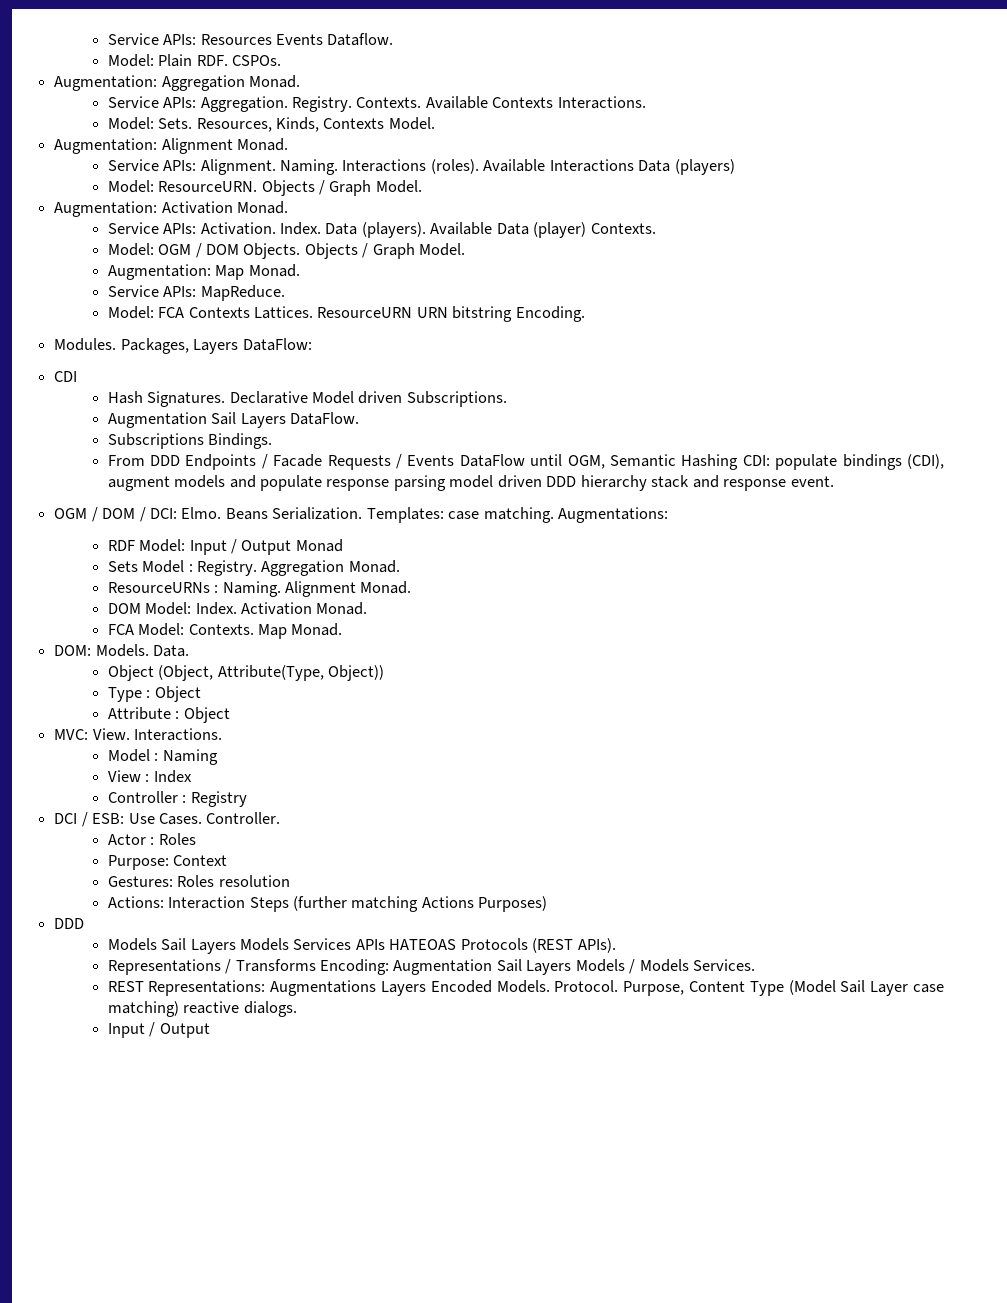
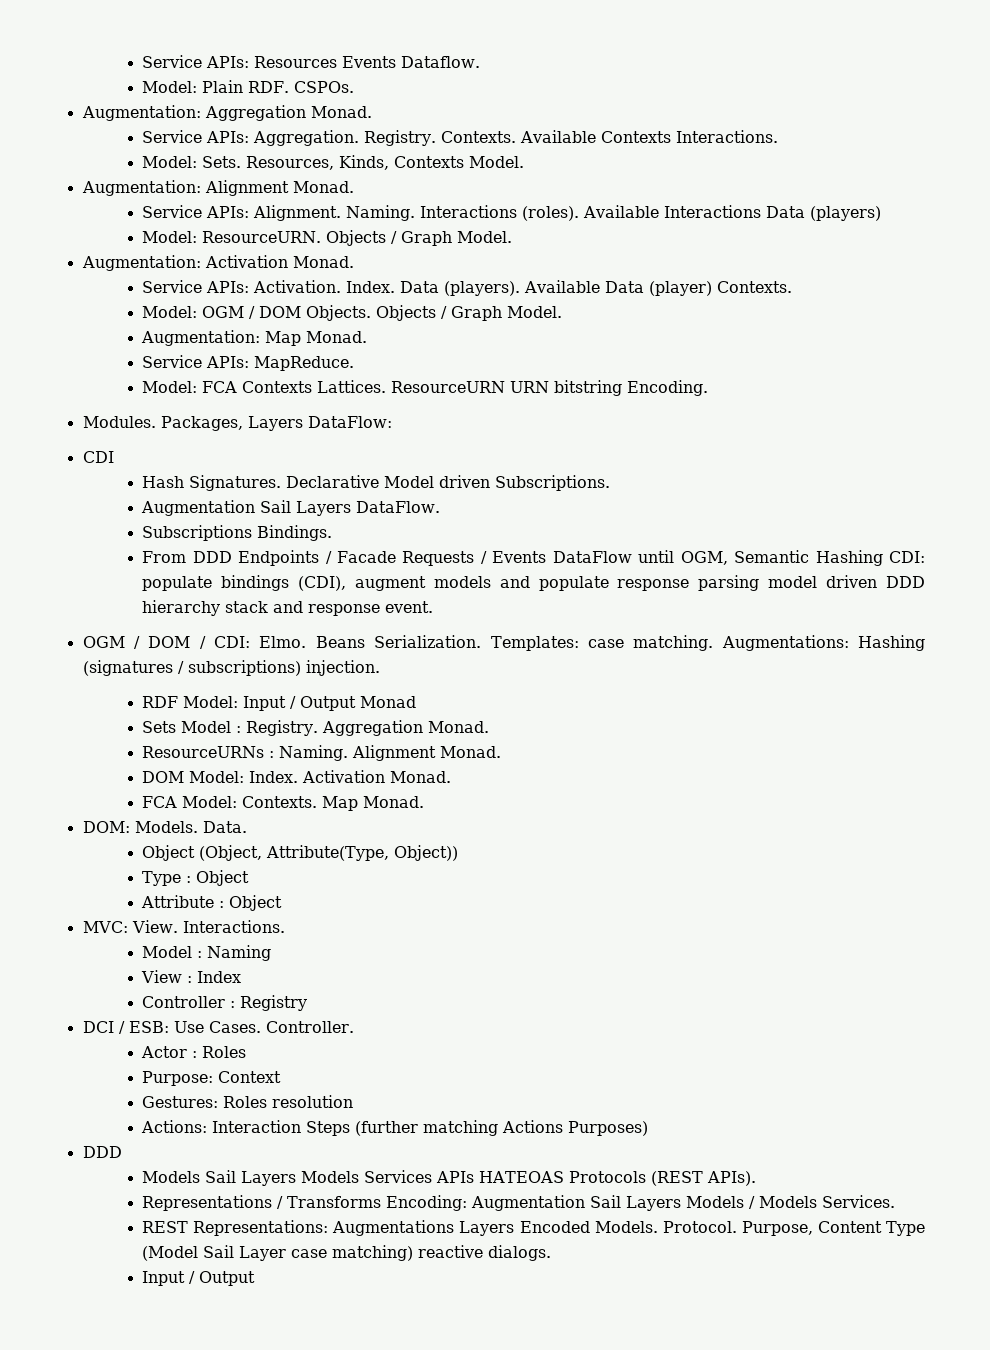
[149,508,177,519] DCI: -> [214,636,251,648] CDI:
(669, 515) none -> [858,635,926,651] [82,660,380,676] Hashing (signatures / subscriptions) injection.

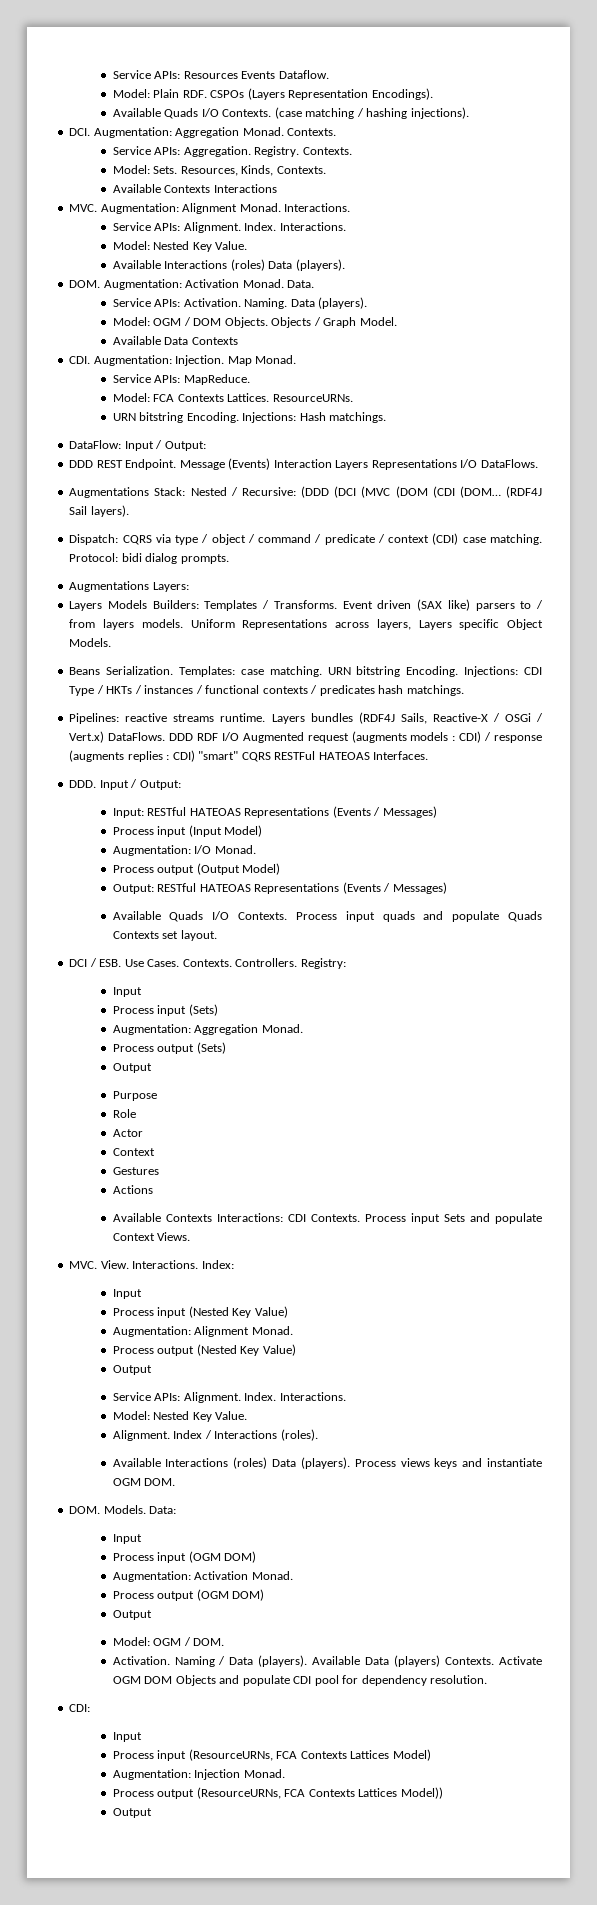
[294,81,355,93] [81,105,372,121] CSPOs. // Augmentation: Aggregation Monad. -> [210,88,433,100] [112,107,469,119] [69,127,337,138] CSPOs (Layers Representation Encodings). // Available Quads I/O Contexts. (case matching / hashing injections). // DCI. Augmentation: Aggregation Monad. Contexts.
[520,130,779,143] Available Contexts Interactions. -> (352, 151) none
[394,156,525,168] [81,180,354,196] [142,205,882,221] [142,230,513,246] [81,255,354,271] Contexts Model. // Augmentation: Alignment Monad. // Service APIs: Alignment. Naming. Interactions (roles). Available Interactions Data (players) // Model: ResourceURN. Objects / Graph Model. // Augmentation: Activation Monad. -> [276,166,326,174] [112,184,277,193] [69,203,351,214] [112,222,346,233] [112,241,248,252] [112,259,345,271] [69,279,315,290] Contexts. // Available Contexts Interactions // MVC. Augmentation: Alignment Monad. Interactions. // Service APIs: Alignment. Index. Interactions. // Model: Nested Key Value. // Available Interactions (roles) Data (players). // DOM. Augmentation: Activation Monad. Data.
[346,280,793,296] Index. Data (players). Available Data (player) Contexts. -> [244,297,368,309] Naming. Data (players).
[141,330,261,346] Augmentation: -> [112,336,238,345] [69,355,225,366] Available Data Contexts // CDI. Augmentation: Injection.
[391,380,709,396] [82,416,392,431] [82,451,114,463] [142,475,611,491] [141,500,441,516] [142,525,333,541] [142,550,926,566] [142,575,925,591] [142,600,434,616] [82,636,307,649] ResourceURN URN bitstring Encoding. // Modules. Packages, Layers DataFlow: // CDI // Hash Signatures. Declarative Model driven Subscriptions. // Augmentation Sail Layers DataFlow. // Subscriptions Bindings. // From DDD Endpoints / Facade Requests / Events DataFlow until OGM, Semantic Hashing CDI: populate bindings (CDI), augment models and populate response parsing model driven DDD hierarchy stack and response event. // OGM / DOM / CDI: Elmo. -> [272,394,353,402] [112,412,387,423] [69,440,206,451] [69,458,538,470] [69,486,542,498] [69,505,129,517] [69,533,543,545] [69,553,229,564] [69,581,189,592] [69,599,544,611] [69,619,544,630] [69,638,112,647] ResourceURNs. // URN bitstring Encoding. Injections: Hash matchings. // DataFlow: Input / Output: // DDD REST Endpoint. Message (Events) Interaction Layers Representations I/O DataFlows. // Augmentations Stack: Nested / Recursive: (DDD (DCI (MVC (DOM (CDI (DOM… (RDF4J Sail layers). // Dispatch: CQRS via type / object / command / predicate / context (CDI) case matching. Protocol: bidi dialog prompts. // Augmentations Layers: // Layers Models Builders: Templates / Transforms. Event driven (SAX like) parsers to / from layers models. Uniform Representations across layers, Layers specific Object Models. //
[721,635,926,651] [82,660,380,676] [142,696,417,711] [142,720,490,736] [142,745,502,761] [142,770,452,783] [142,796,425,811] [82,821,247,833] [142,845,459,861] [142,870,250,886] [141,895,283,911] [82,920,285,933] [142,945,272,961] [141,970,242,983] [142,995,308,1011] [82,1021,354,1034] [141,1046,247,1058] [142,1071,282,1086] [142,1095,354,1108] [141,1120,649,1136] [82,1146,122,1158] [142,1170,757,1186] [142,1195,896,1211] [142,1220,926,1236] [142,1245,552,1261] [142,1271,196,1286] Augmentations: Hashing (signatures / subscriptions) injection. // RDF Model: Input / Output Monad // Sets Model : Registry. Aggregation Monad. // ResourceURNs : Naming. Alignment Monad. // DOM Model: Index. Activation Monad. // FCA Model: Contexts. Map Monad. // DOM: Models. Data. // Object (Object, Attribute(Type, Object)) // Type : Object // Attribute : Object // MVC: View. Interactions. // Model : Naming // View : Index // Controller : Registry // DCI / ESB: Use Cases. Controller. // Actor : Roles // Purpose: Context // Gestures: Roles resolution // Actions: Interaction Steps (further matching Actions Purposes) // DDD // Models Sail Layers Models Services APIs HATEOAS Protocols (REST APIs). // Representations / Transforms Encoding: Augmentation Sail Layers Models / Models Services. // REST Representations: Augmentations Layers Encoded Models. Protocol. Purpose, Content Type (Model Sail Layer case matching) reactive dialogs. // Input / -> [327,666,542,677] [69,685,464,696] [69,712,543,724] [69,731,542,743] [69,750,429,762] [69,779,181,790] [112,806,437,818] [112,825,263,837] [112,845,256,856] [112,863,281,875] [112,882,447,894] [112,911,542,922] [112,930,217,941] [69,958,346,969] [112,987,142,997] [112,1004,218,1016] [112,1024,303,1035] [112,1042,226,1054] [112,1063,152,1073] [112,1091,157,1101] [112,1109,136,1118] [112,1129,143,1137] [112,1148,155,1156] [112,1167,159,1175] [112,1185,153,1194] [112,1213,542,1224] [112,1232,191,1241] [69,1260,234,1269] [112,1289,142,1299] [112,1306,288,1318] [112,1326,293,1337] [112,1344,296,1356] [112,1365,152,1375] [112,1392,346,1403] [112,1411,248,1422] [112,1429,318,1441] [112,1457,542,1469] [112,1478,176,1486] [69,1505,177,1514] [112,1534,142,1544] [112,1551,257,1563] [112,1571,293,1582] [112,1589,265,1601] [112,1610,152,1620] [112,1637,225,1646] [112,1655,542,1667] [112,1675,488,1686] [69,1704,91,1712] [112,1732,142,1742] [112,1749,431,1761] [112,1769,285,1780] [112,1787,443,1799] URN bitstring Encoding. Injections: CDI Type / HKTs / instances / functional contexts / predicates hash matchings. // Pipelines: reactive streams runtime. Layers bundles (RDF4J Sails, Reactive-X / OSGi / Vert.x) DataFlows. DDD RDF I/O Augmented request (augments models : CDI) / response (augments replies : CDI) "smart" CQRS RESTFul HATEOAS Interfaces. // DDD. Input / Output: // Input: RESTful HATEOAS Representations (Events / Messages) // Process input (Input Model) // Augmentation: I/O Monad. // Process output (Output Model) // Output: RESTful HATEOAS Representations (Events / Messages) // Available Quads I/O Contexts. Process input quads and populate Quads Contexts set layout. // DCI / ESB. Use Cases. Contexts. Controllers. Registry: // Input // Process input (Sets) // Augmentation: Aggregation Monad. // Process output (Sets) // Output // Purpose // Role // Actor // Context // Gestures // Actions // Available Contexts Interactions: CDI Contexts. Process input Sets and populate Context Views. // MVC. View. Interactions. Index: // Input // Process input (Nested Key Value) // Augmentation: Alignment Monad. // Process output (Nested Key Value) // Output // Service APIs: Alignment. Index. Interactions. // Model: Nested Key Value. // Alignment. Index / Interactions (roles). // Available Interactions (roles) Data (players). Process views keys and instantiate OGM DOM. // DOM. Models. Data: // Input // Process input (OGM DOM) // Augmentation: Activation Monad. // Process output (OGM DOM) // Output // Model: OGM / DOM. // Activation. Naming / Data (players). Available Data (players) Contexts. Activate OGM DOM Objects and populate CDI pool for dependency resolution. // CDI: // Input // Process input (ResourceURNs, FCA Contexts Lattices Model) // Augmentation: Injection Monad. // Process output (ResourceURNs, FCA Contexts Lattices Model)) //

